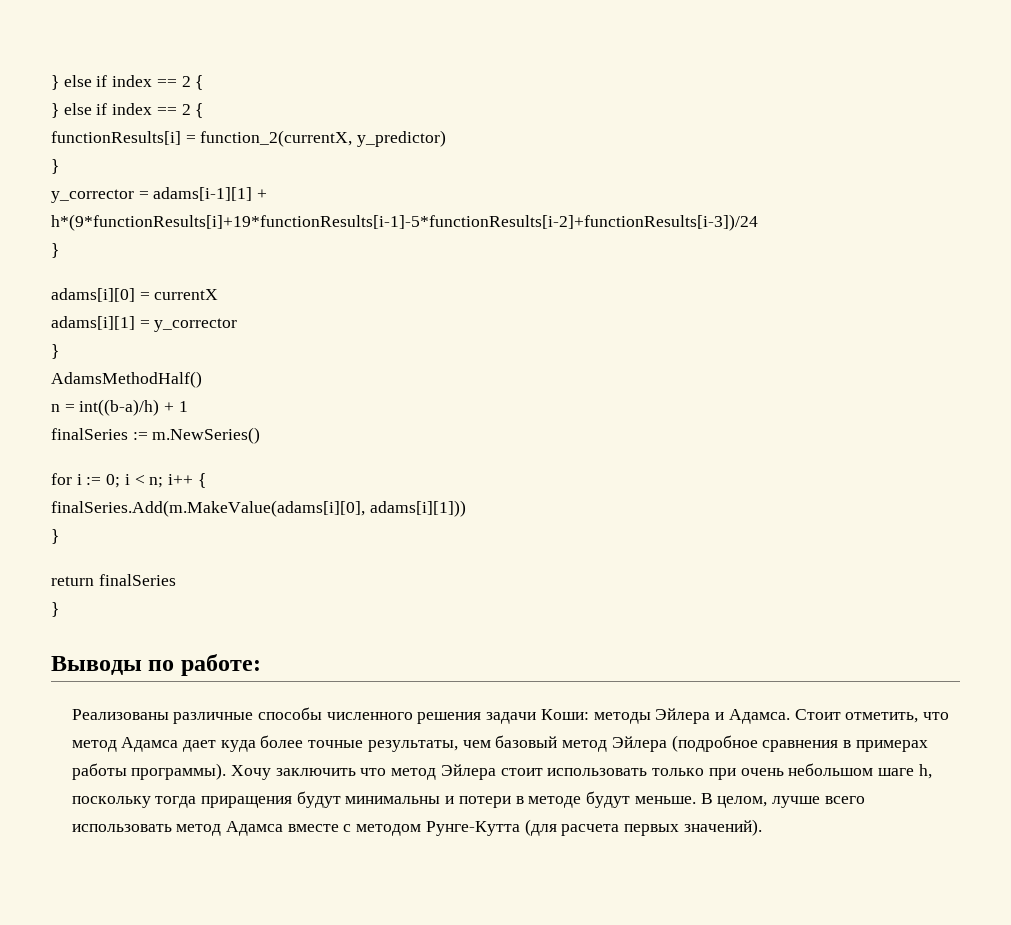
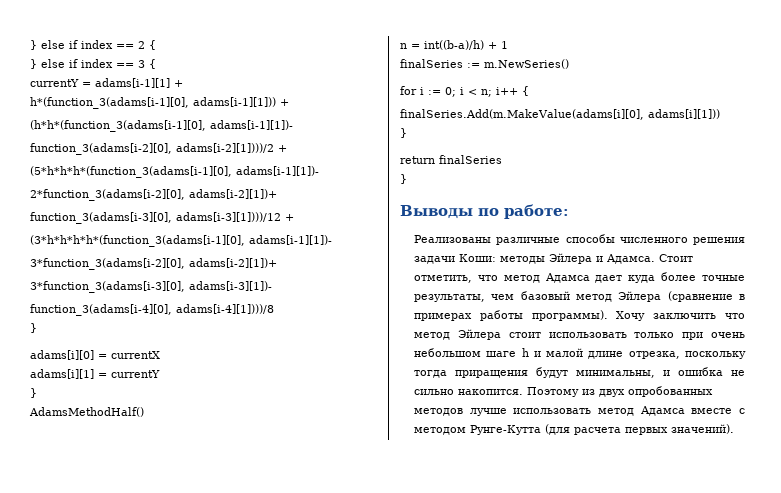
[181,103,204,118] [51,130,447,147] [51,159,59,174] [51,187,268,203] [51,214,758,231] 2 { // functionResults[i] = function_2(currentX, y_predictor) // } // y_corrector = adams[i-1][1] + h*(9*functionResults[i]+19*functionResults[i-1]-5*functionResults[i-2]+functionResults[i-3])/24 -> [138,59,156,69] [30,78,183,88] [30,97,289,109] [30,120,293,132] [30,143,287,155] [30,166,319,178] [30,189,277,201] [30,212,294,224] [30,235,332,247] [30,258,277,270] [30,281,272,293] [30,304,274,316] 3 { // currentY = adams[i-1][1] + // h*(function_3(adams[i-1][0], adams[i-1][1])) + // (h*h*(function_3(adams[i-1][0], adams[i-1][1])- // function_3(adams[i-2][0], adams[i-2][1])))/2 + // (5*h*h*h*(function_3(adams[i-1][0], adams[i-1][1])- // 2*function_3(adams[i-2][0], adams[i-2][1])+ // function_3(adams[i-3][0], adams[i-3][1])))/12 + // (3*h*h*h*h*(function_3(adams[i-1][0], adams[i-1][1])- // 3*function_3(adams[i-2][0], adams[i-2][1])+ // 3*function_3(adams[i-3][0], adams[i-3][1])- // function_3(adams[i-4][0], adams[i-4][1])))/8
[154,318,238,332] y_corrector -> [111,370,160,378] currentY
[671,735,839,752] (подробное сравнения -> [667,291,733,302] (сравнение
[918,764,932,779] [71,791,865,808] h, поскольку тогда приращения будут минимальны и потери в методе будут меньше. В целом, лучше всего -> [521,348,746,359] [414,367,745,378] [414,386,714,397] [414,408,507,416] h и малой длине отрезка, поскольку тогда приращения будут минимальны, и ошибка не сильно накопится. Поэтому из двух опробованных методов лучше

